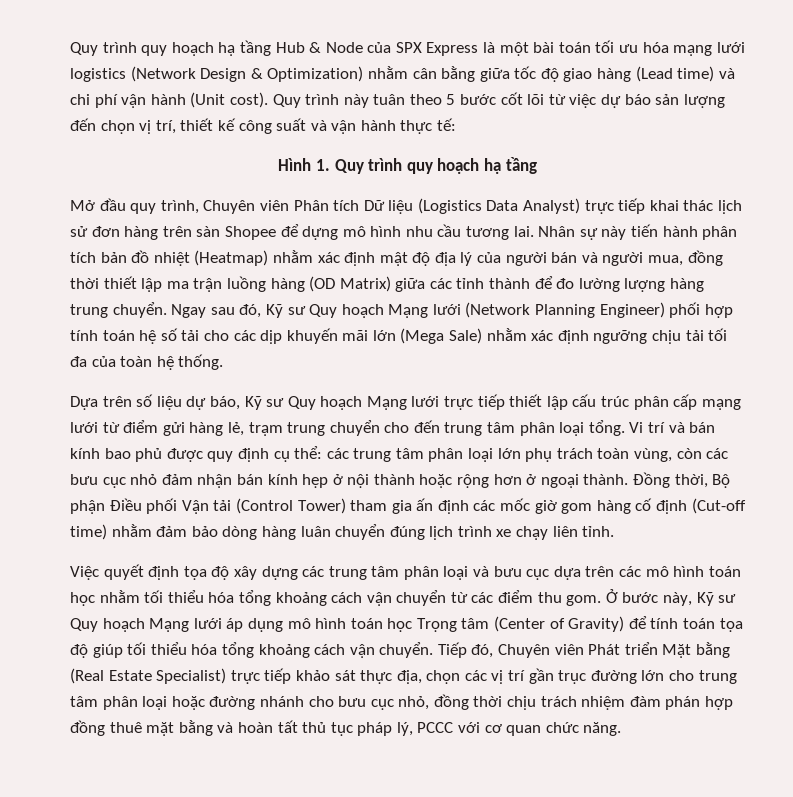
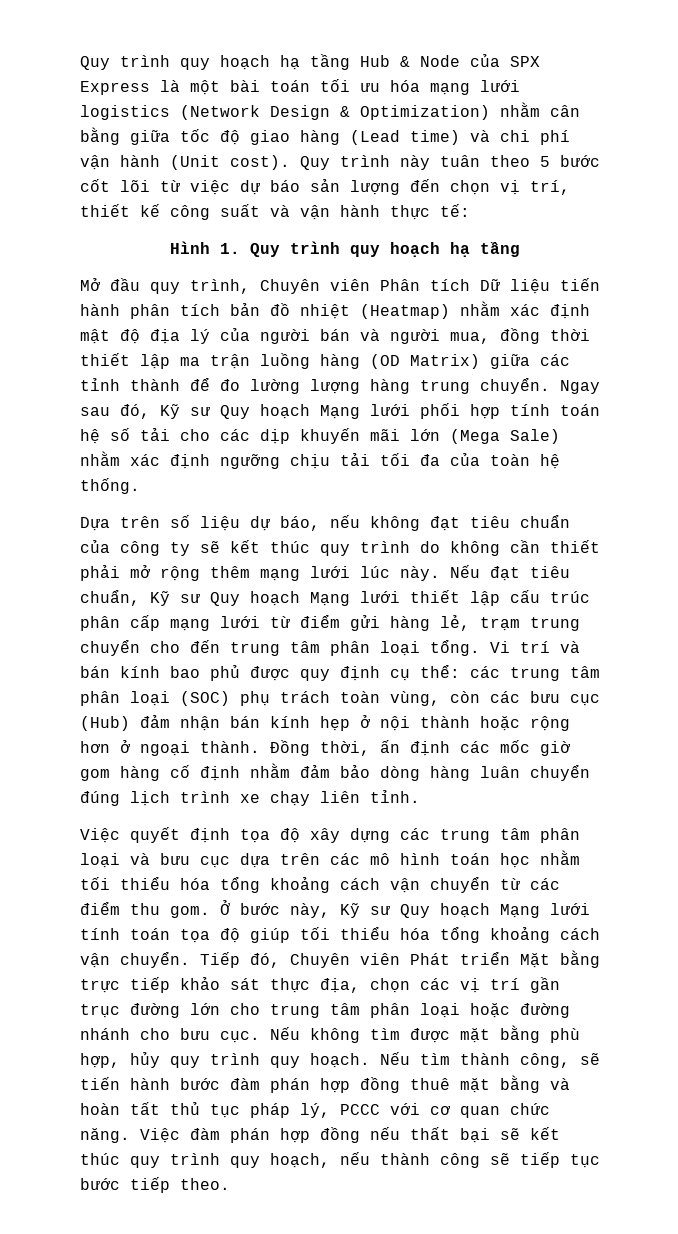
[417,198,743,214] [70,224,627,240] (Logistics Data Analyst) trực tiếp khai thác lịch sử đơn hàng trên sàn Shopee để dựng mô hình nhu cầu tương lai. Nhân sự này -> (550, 286) none
[465,302,665,318] (Network Planning Engineer) -> (410, 410) none
[244,394,505,410] Kỹ sư Quy hoạch Mạng lưới trực tiếp -> [330,515,570,531] [80,540,600,556] [80,565,570,581] [80,590,400,606] nếu không đạt tiêu chuẩn của công ty sẽ kết thúc quy trình do không cần thiết phải mở rộng thêm mạng lưới lúc này. Nếu đạt tiêu chuẩn, Kỹ sư Quy hoạch Mạng lưới
[497,448,521,459] lớn -> [180,691,230,706] (SOC)
[130,474,158,485] nhỏ -> [80,716,130,731] (Hub)
[712,474,731,488] [70,498,412,514] Bộ phận Điều phối Vận tải (Control Tower) tham gia -> (370, 748) none
[691,498,746,514] [70,524,107,540] (Cut-off time) -> (240, 773) none
[226,616,647,632] áp dụng mô hình toán học Trọng tâm (Center of Gravity) để -> (590, 909) none
[70,668,227,684] (Real Estate Specialist) -> (600, 959) none
[370,694,626,710] cục nhỏ, đồng thời chịu trách nhiệm -> [220,1025,580,1043] [80,1052,600,1068] [80,1077,220,1090] cục. Nếu không tìm được mặt bằng phù hợp, hủy quy trình quy hoạch. Nếu tìm thành công, sẽ tiến hành bước
(622, 729) none -> [140,1127,560,1143] [80,1152,600,1168] [80,1177,230,1193] Việc đàm phán hợp đồng nếu thất bại sẽ kết thúc quy trình quy hoạch, nếu thành công sẽ tiếp tục bước tiếp theo.

